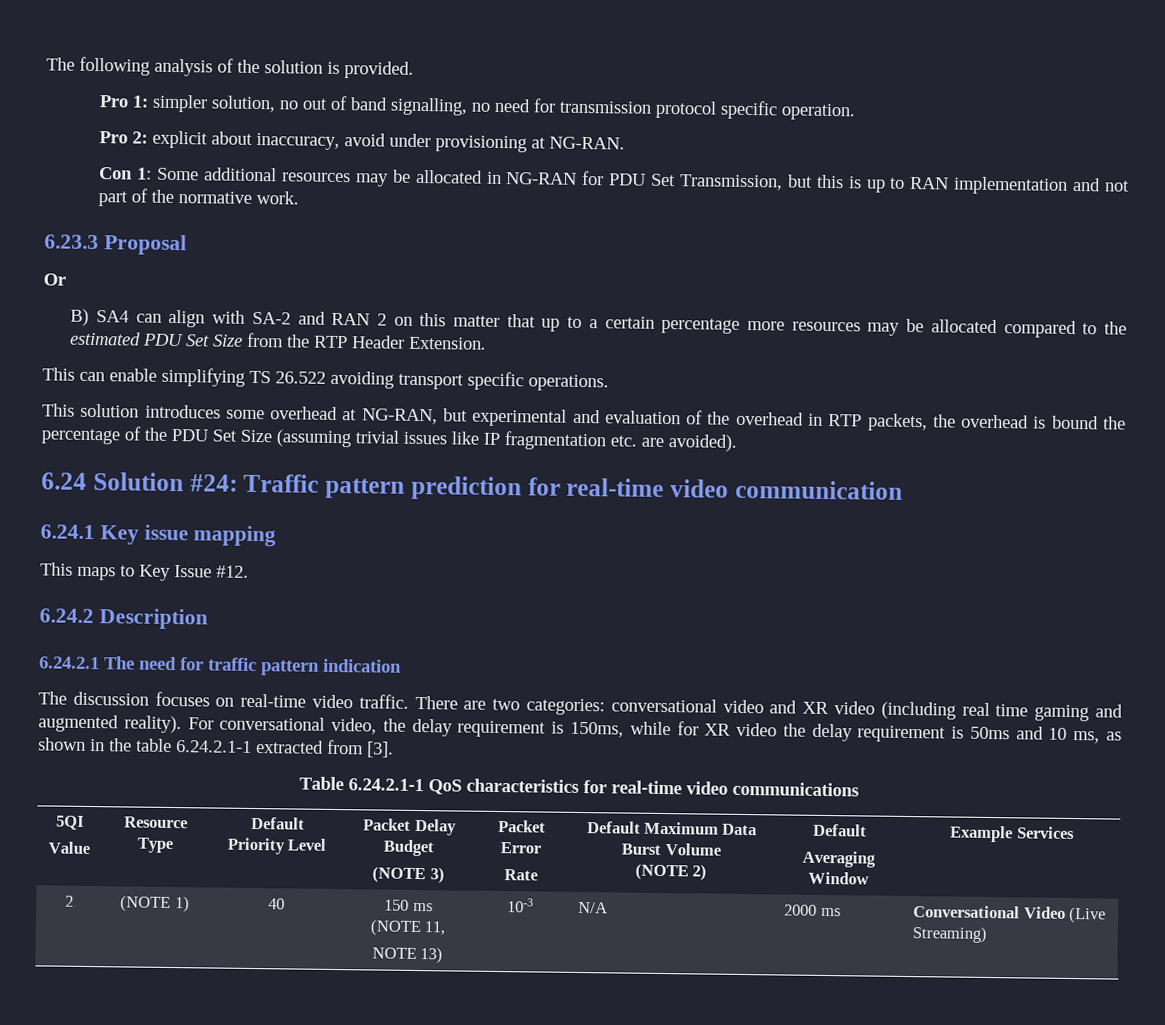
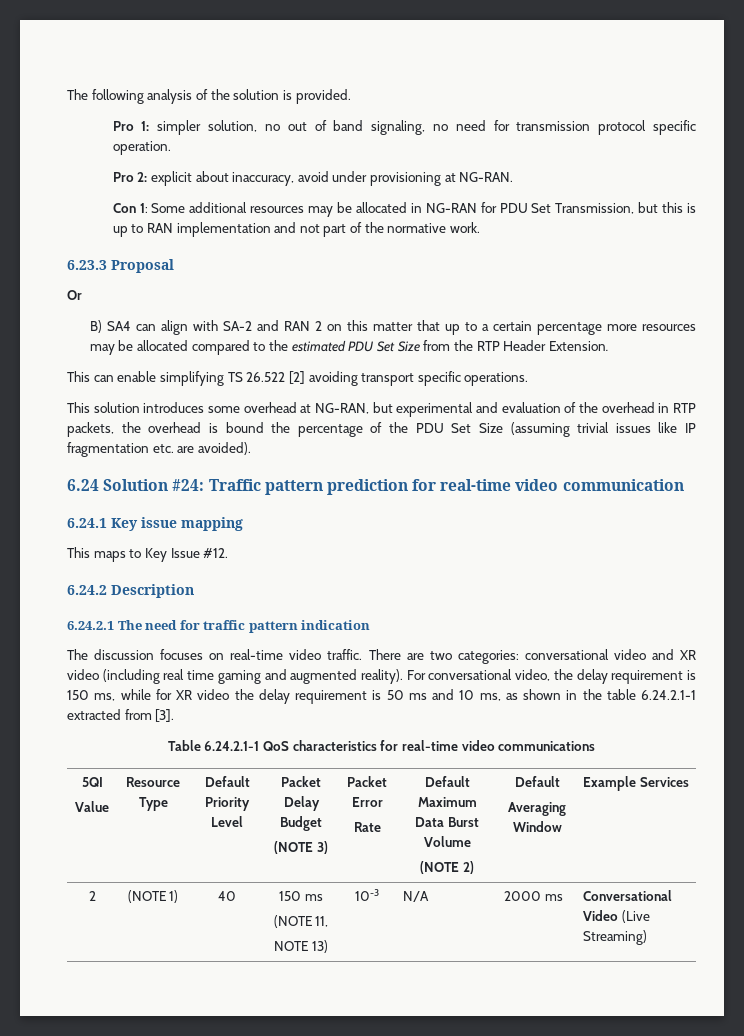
[390,97,469,116] signalling, -> [371,120,426,135] signaling,
(326, 377) none -> [288,371,305,384] [2]
[569,721,624,738] 150ms, -> [67,690,116,701] 150 ms,
[969,726,1010,740] 50ms -> [386,690,427,700] 50 ms

